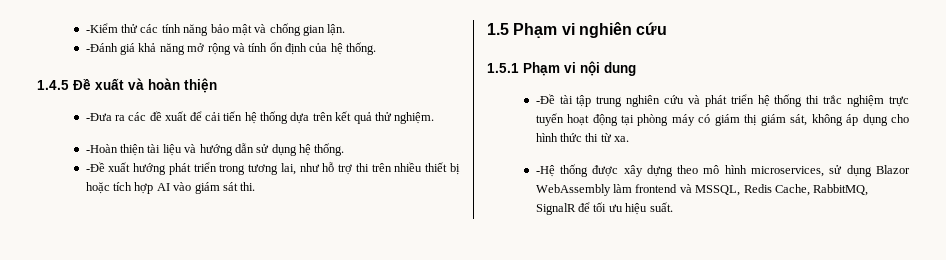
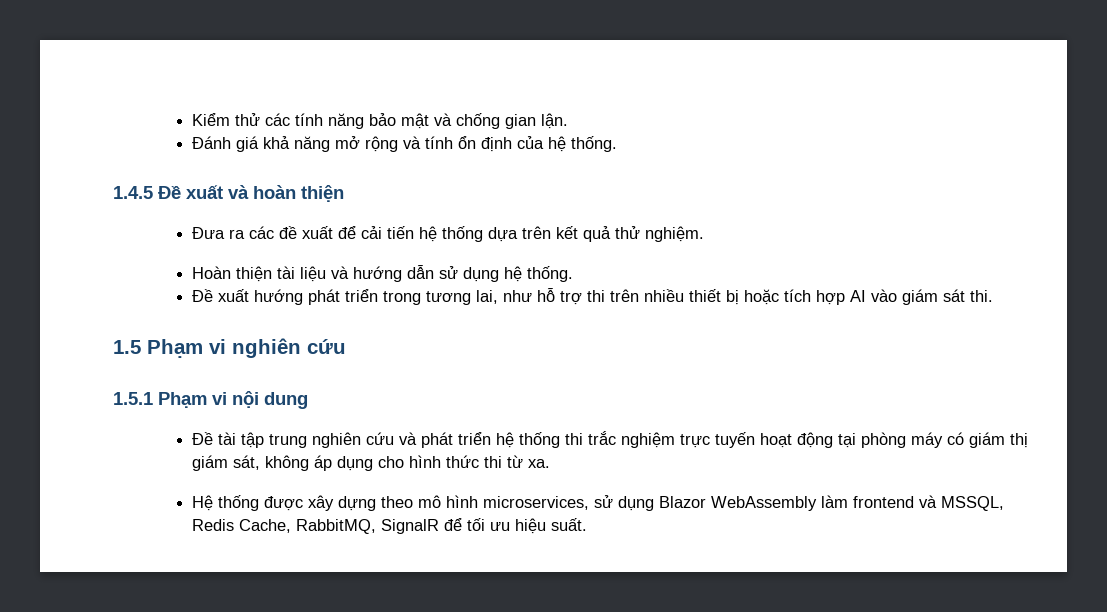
[85,23,118,33] -Kiểm -> [191,113,230,126] Kiểm
[85,43,118,52] -Đánh -> [191,136,231,149] Đánh
[85,113,112,121] -Đưa -> [191,227,225,239] Đưa
[85,144,118,153] -Hoàn -> [191,266,231,279] Hoàn
[85,162,105,172] -Đề -> [191,289,213,302] Đề
[535,94,555,104] -Đề -> [191,432,213,445] Đề
[535,165,555,177] -Hệ -> [191,495,213,511] Hệ

